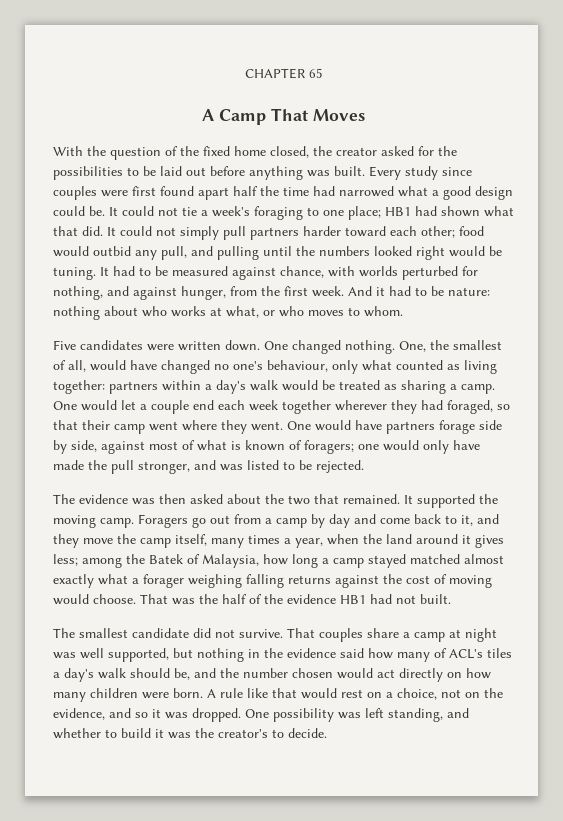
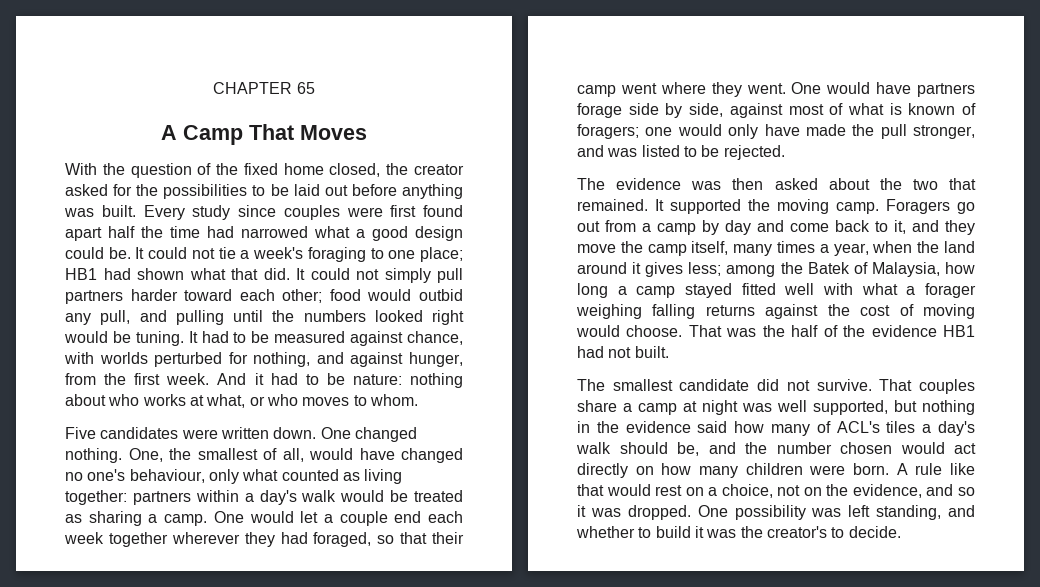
[410,554,504,564] [53,574,94,588] matched almost exactly -> [741,283,853,295] fitted well with

